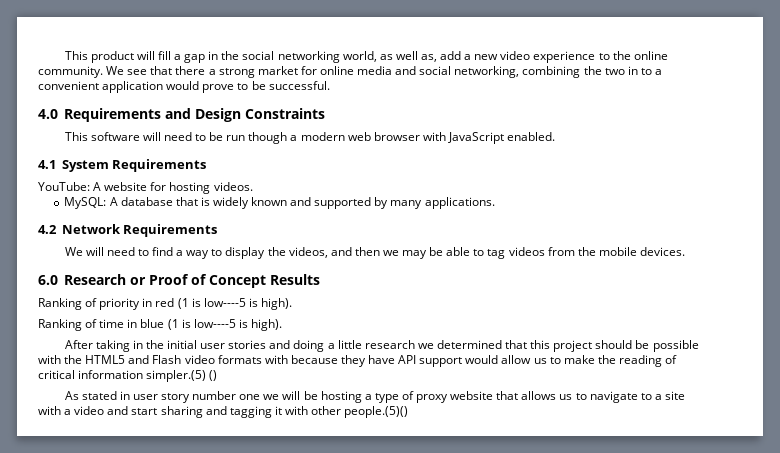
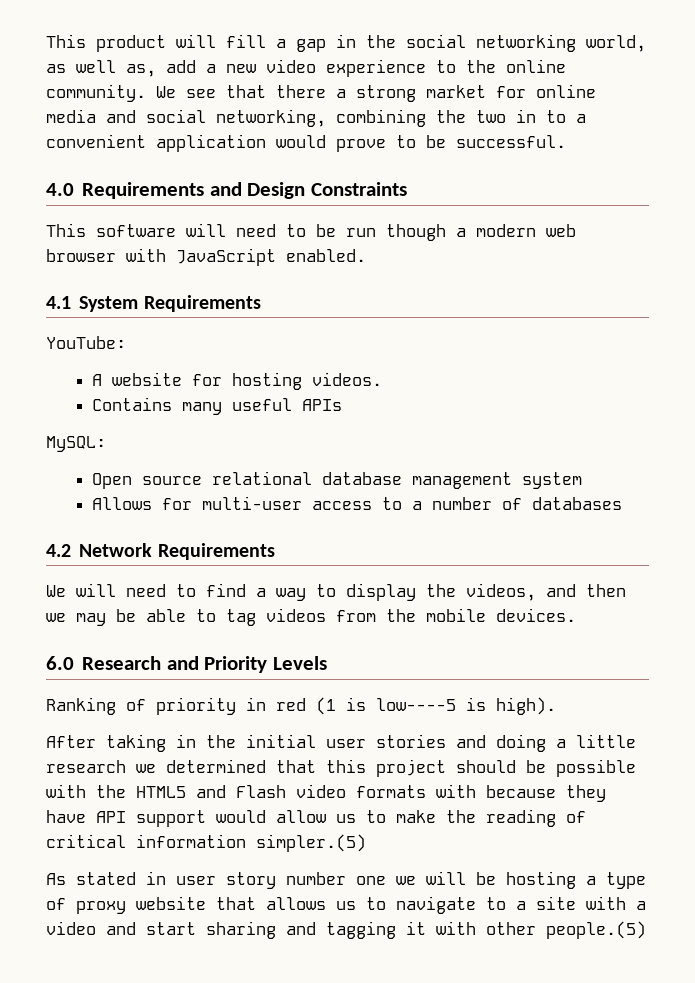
(90, 186) none -> (126, 342) //
[64,197,495,209] MySQL: A database that is widely known and supported by many applications. -> [92,397,343,415] [46,436,106,452] [92,471,583,489] [92,496,623,510] Contains many useful APIs // MySQL: // Open source relational database management system // Allows for multi-user access to a number of databases
[129,274,320,288] or Proof of Concept Results -> [166,656,327,673] and Priority Levels
[38,319,282,331] // Ranking of time in blue (1 is low----5 is high). -> (556, 706) none
[209,370,218,381] () -> (366, 843) none
[344,406,409,418] people.(5)() -> [546,921,646,939] people.(5)

